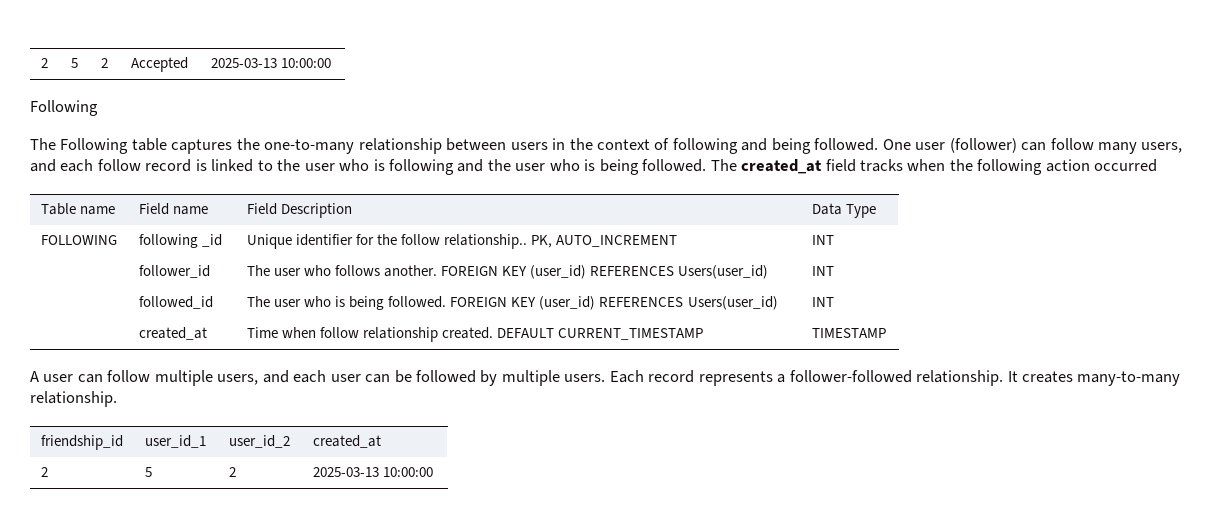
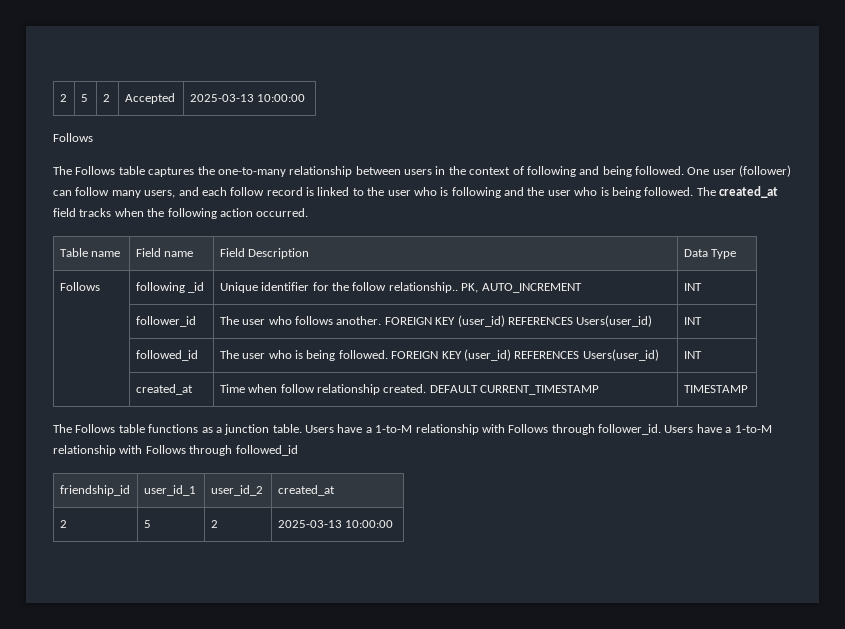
[30,100,98,116] [30,138,129,154] Following // The Following -> [53,133,93,142] [53,166,116,175] Follows // The Follows
[1094,159,1158,172] occurred -> [256,208,309,217] occurred.
[40,235,117,245] FOLLOWING -> [59,282,100,291] Follows
[30,370,1181,386] [30,391,117,407] A user can follow multiple users, and each user can be followed by multiple users. Each record represents a follower-followed relationship. It creates many-to-many relationship. -> [53,424,772,435] [53,445,298,456] The Follows table functions as a junction table. Users have a 1-to-M relationship with Follows through follower_id. Users have a 1-to-M relationship with Follows through followed_id

